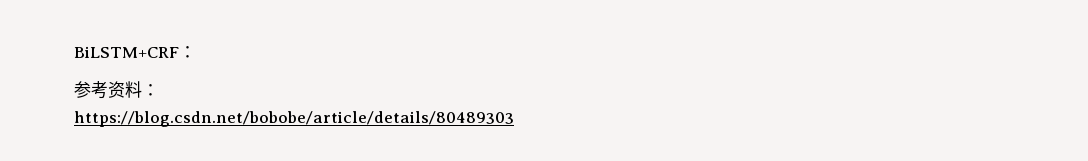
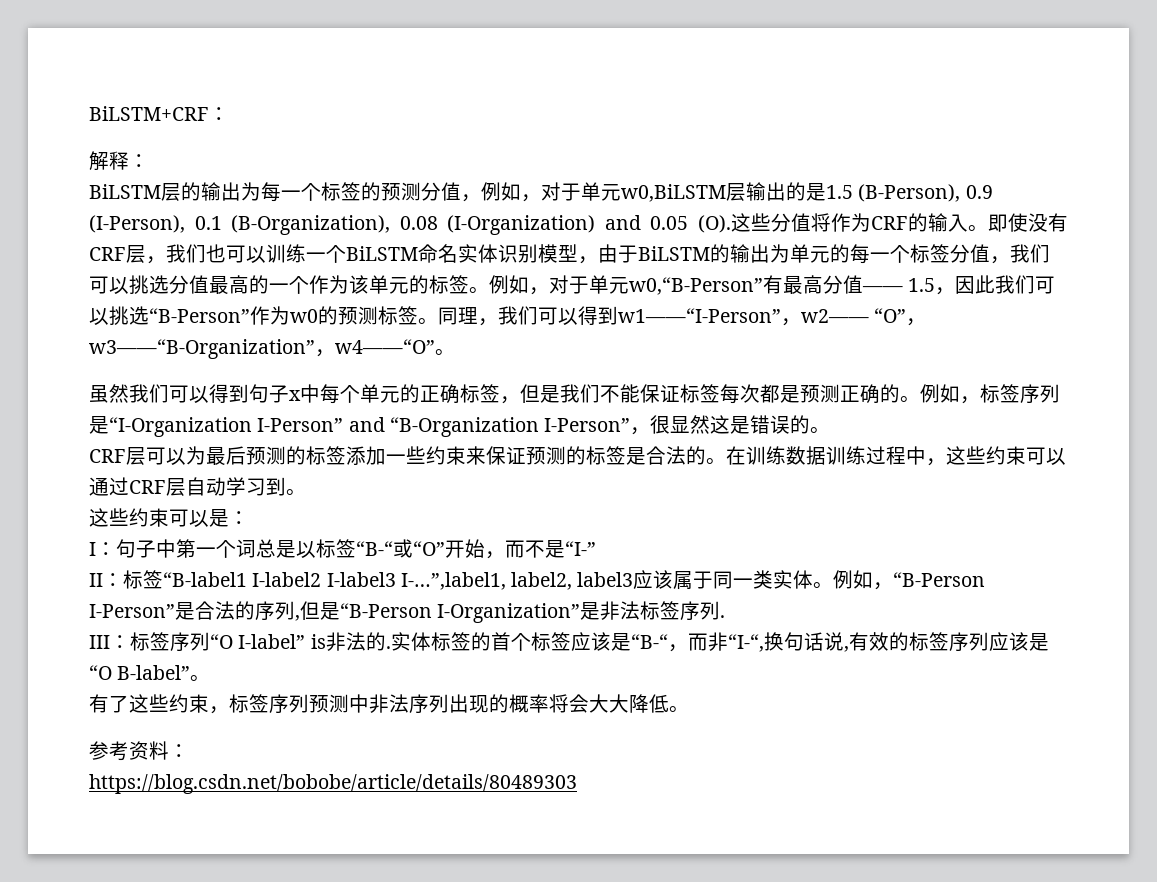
(196, 52) none -> [89,151,149,171] [89,182,993,202] [89,213,1068,235] [89,244,1050,264] [89,275,1056,295] [89,306,927,326] [89,339,455,359] [89,384,1060,404] [89,415,831,437] [89,446,1066,466] [89,477,306,496] [89,508,249,527] [89,539,596,559] [89,570,986,590] [89,601,726,623] [89,632,1049,652] [89,665,211,681] [89,694,689,714] // 解释： // BiLSTM层的输出为每一个标签的预测分值，例如，对于单元w0,BiLSTM层输出的是1.5 (B-Person), 0.9 (I-Person), 0.1 (B-Organization), 0.08 (I-Organization) and 0.05 (O).这些分值将作为CRF的输入。即使没有CRF层，我们也可以训练一个BiLSTM命名实体识别模型，由于BiLSTM的输出为单元的每一个标签分值，我们可以挑选分值最高的一个作为该单元的标签。例如，对于单元w0,“B-Person”有最高分值—— 1.5，因此我们可以挑选“B-Person”作为w0的预测标签。同理，我们可以得到w1——“I-Person”，w2—— “O”，w3——“B-Organization”，w4——“O”。 // 虽然我们可以得到句子x中每个单元的正确标签，但是我们不能保证标签每次都是预测正确的。例如，标签序列是“I-Organization I-Person” and “B-Organization I-Person”，很显然这是错误的。 // CRF层可以为最后预测的标签添加一些约束来保证预测的标签是合法的。在训练数据训练过程中，这些约束可以通过CRF层自动学习到。 // 这些约束可以是： // I：句子中第一个词总是以标签“B-“或“O”开始，而不是“I-” // II：标签“B-label1 I-label2 I-label3 I-…”,label1, label2, label3应该属于同一类实体。例如，“B-Person I-Person”是合法的序列,但是“B-Person I-Organization”是非法标签序列. // III：标签序列“O I-label” is非法的.实体标签的首个标签应该是“B-“，而非“I-“,换句话说,有效的标签序列应该是“O B-label”。 // 有了这些约束，标签序列预测中非法序列出现的概率将会大大降低。

